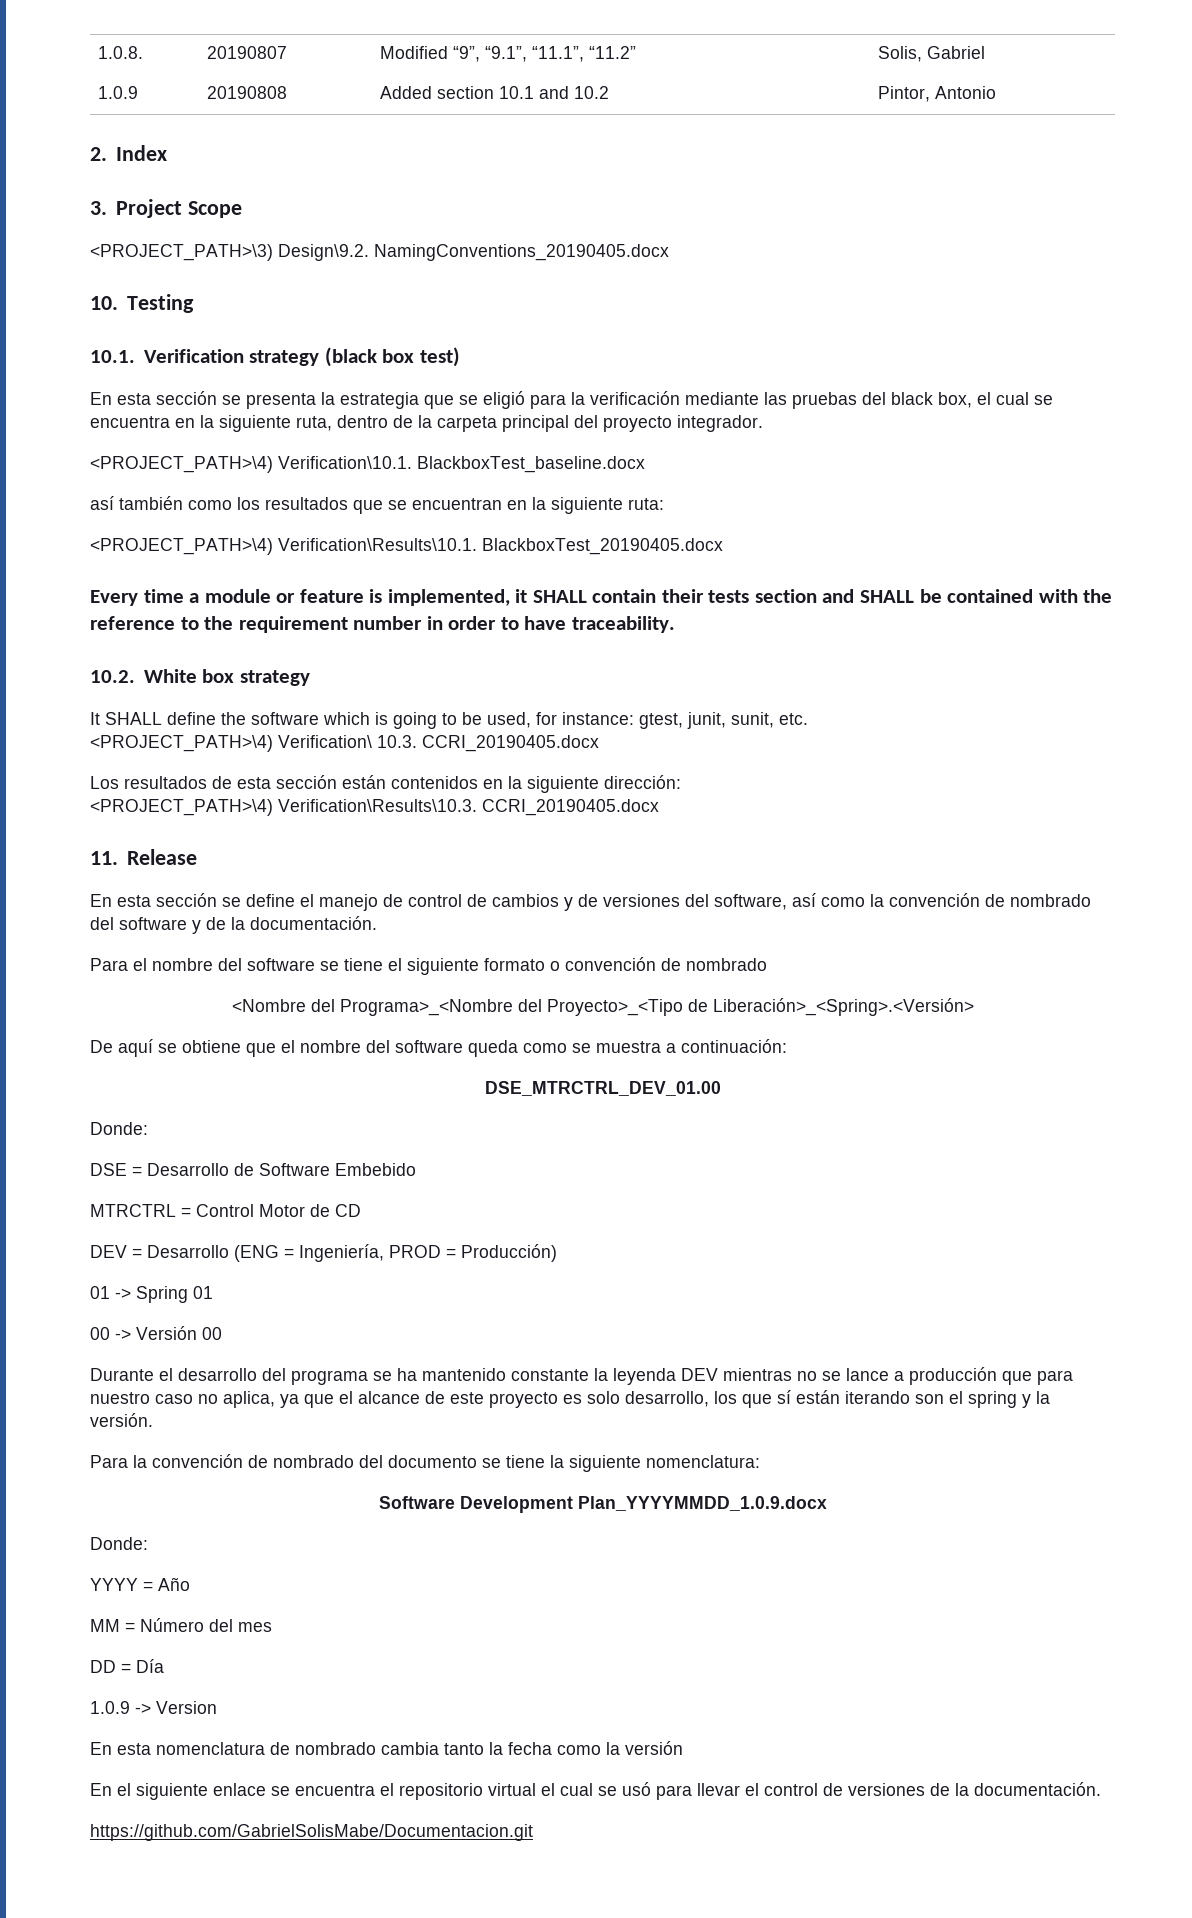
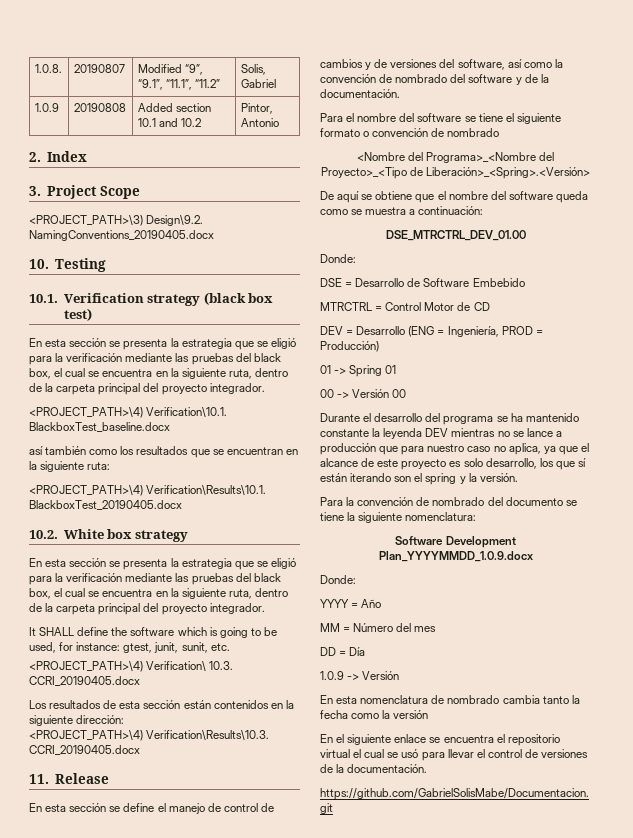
[90,589,1113,606] [90,616,675,633] [90,669,310,686] Every time a module or feature is implemented, it SHALL contain their tests section and SHALL be contained with the reference to the requirement number in order to have traceability. // 10.2. White box strategy -> [29,529,188,542] [29,558,296,570] [29,573,281,585] [29,588,288,599] [29,603,265,615] 10.2. White box strategy // En esta sección se presenta la estrategia que se eligió para la verificación mediante las pruebas del black box, el cual se encuentra en la siguiente ruta, dentro de la carpeta principal del proyecto integrador.
[156,1701,217,1714] Version -> [362,671,400,680] Versión

